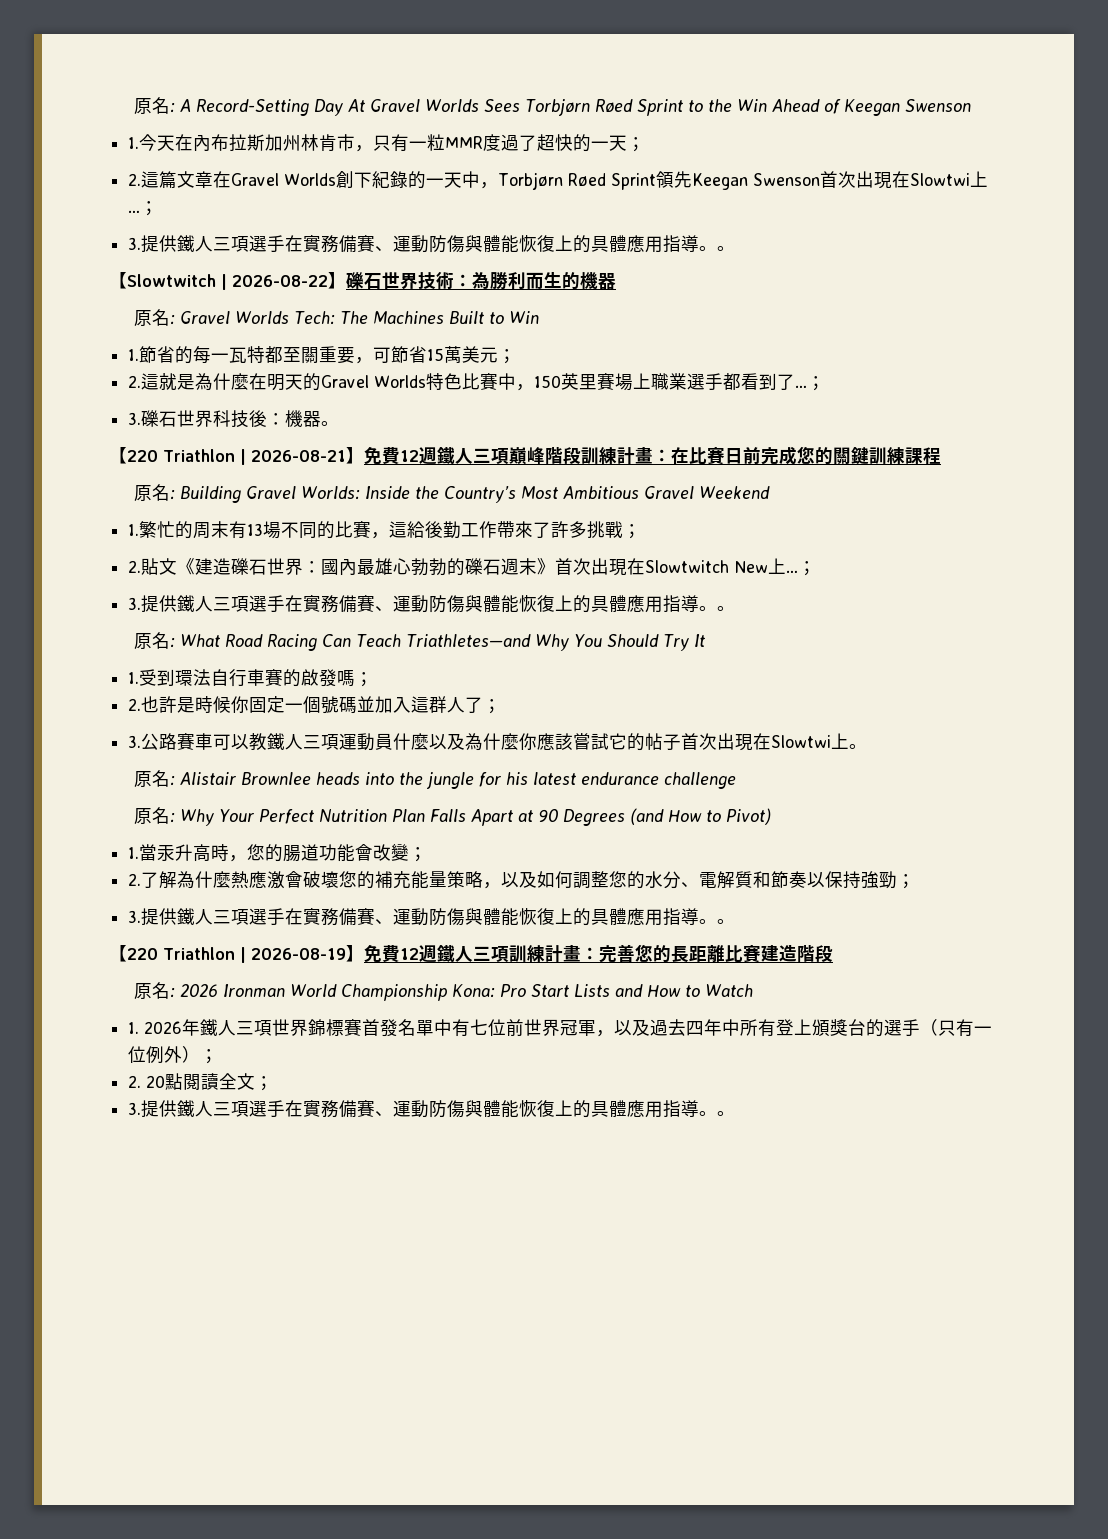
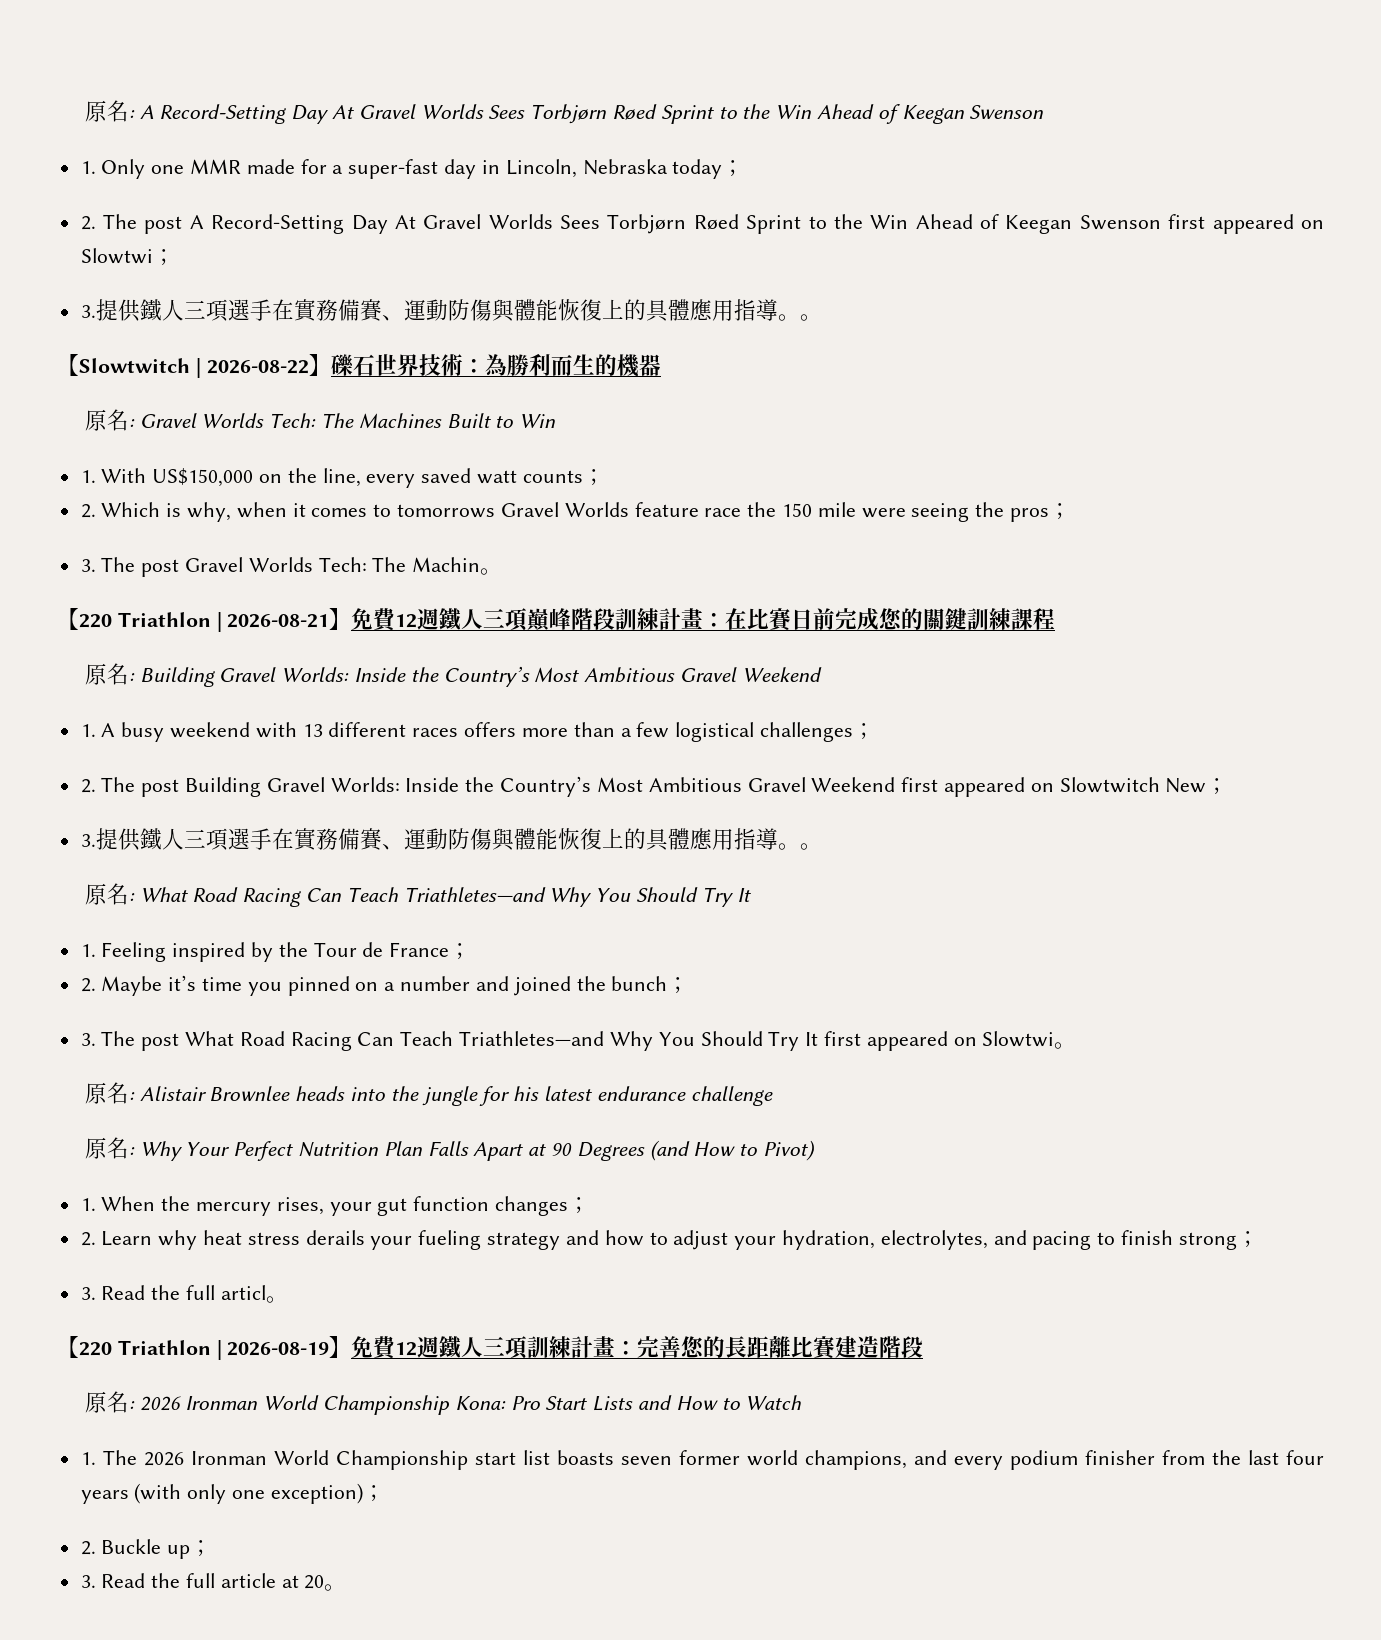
[139,134,646,152] [128,171,989,190] [128,210,141,213] 今天在內布拉斯加州林肯市，只有一粒MMR度過了超快的一天； // 2.這篇文章在Gravel Worlds創下紀錄的一天中，Torbjørn Røed Sprint領先Keegan Swenson首次出現在Slowtwi上… -> [101,159,745,179] [80,214,1324,234] [80,248,153,264] Only one MMR made for a super-fast day in Lincoln, Nebraska today； // 2. The post A Record-Setting Day At Gravel Worlds Sees Torbjørn Røed Sprint to the Win Ahead of Keegan Swenson first appeared on Slowtwi
[139,346,517,364] [128,373,826,391] [128,410,322,428] 節省的每一瓦特都至關重要，可節省15萬美元； // 2.這就是為什麼在明天的Gravel Worlds特色比賽中，150英里賽場上職業選手都看到了…； // 3.礫石世界科技後：機器 -> [101,468,605,488] [80,502,1071,522] [80,557,481,577] With US$150,000 on the line, every saved watt counts； // 2. Which is why, when it comes to tomorrows Gravel Worlds feature race the 150 mile were seeing the pros； // 3. The post Gravel Worlds Tech: The Machin
[139,521,642,539] [128,558,646,576] 繁忙的周末有13場不同的比賽，這給後勤工作帶來了許多挑戰； // 2.貼文《建造礫石世界：國內最雄心勃勃的礫石週末》首次出現在 -> [101,722,875,742] [80,776,1054,797] A busy weekend with 13 different races offers more than a few logistical challenges； // 2. The post Building Gravel Worlds: Inside the Country’s Most Ambitious Gravel Weekend first appeared on
[768,558,799,574] 上… -> (1207, 785) none
[139,669,374,687] [128,696,502,714] [128,733,850,751] 受到環法自行車賽的啟發嗎； // 2.也許是時候你固定一個號碼並加入這群人了； // 3.公路賽車可以教鐵人三項運動員什麼以及為什麼你應該嘗試它的帖子首次出現在Slowtwi上 -> [101,942,472,962] [80,975,690,996] [80,1031,1055,1051] Feeling inspired by the Tour de France； // 2. Maybe it’s time you pinned on a number and joined the bunch； // 3. The post What Road Racing Can Teach Triathletes—and Why You Should Try It first appeared on Slowtwi
[139,843,428,862] [128,871,916,889] [128,908,718,926] 當汞升高時，您的腸道功能會改變； // 2.了解為什麼熱應激會破壞您的補充能量策略，以及如何調整您的水分、電解質和節奏以保持強勁； // 3.提供鐵人三項選手在實務備賽、運動防傷與體能恢復上的具體應用指導。 -> [101,1196,591,1216] [80,1230,1259,1250] [80,1285,266,1300] When the mercury rises, your gut function changes； // 2. Learn why heat stress derails your fueling strategy and how to adjust your hydration, electrolytes, and pacing to finish strong； // 3. Read the full articl
[144,1019,993,1037] [128,1046,219,1064] [128,1073,274,1091] [128,1100,718,1118] 2026年鐵人三項世界錦標賽首發名單中有七位前世界冠軍，以及過去四年中所有登上頒獎台的選手（只有一位例外）； // 2. 20點閱讀全文； // 3.提供鐵人三項選手在實務備賽、運動防傷與體能恢復上的具體應用指導。 -> [102,1450,1324,1470] [80,1483,385,1504] [80,1539,213,1559] [80,1573,325,1589] The 2026 Ironman World Championship start list boasts seven former world champions, and every podium finisher from the last four years (with only one exception)； // 2. Buckle up； // 3. Read the full article at 20

